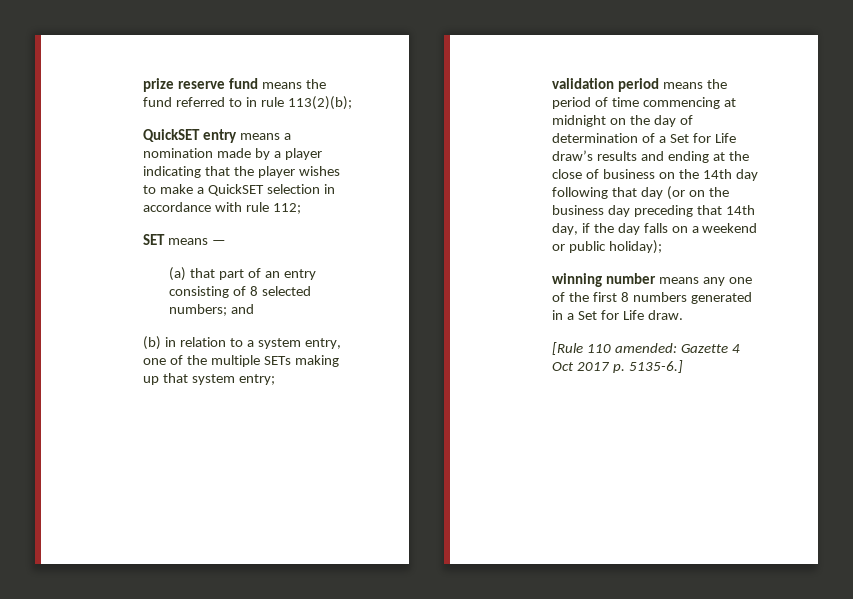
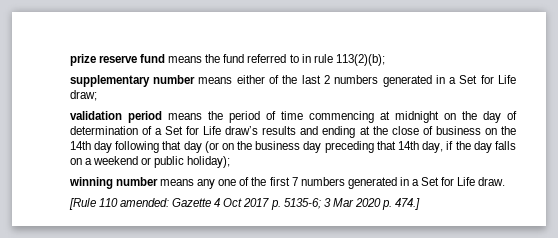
[143,129,291,143] [143,148,322,160] [143,166,340,178] [143,184,335,196] [143,202,301,214] [143,234,226,245] [169,267,316,281] [169,286,311,298] [169,304,254,316] [143,336,341,350] [143,355,339,367] [143,373,275,385] QuickSET entry means a nomination made by a player indicating that the player wishes to make a QuickSET selection in accordance with rule 112; // SET means — // (a) that part of an entry consisting of 8 selected numbers; and // (b) in relation to a system entry, one of the multiple SETs making up that system entry; -> [69,75,516,87] [69,90,97,101] supplementary number means either of the last 2 numbers generated in a Set for Life draw;
[620,292,629,302] 8 -> [291,177,298,186] 7
[628,360,683,373] 5135-6.] -> [283,198,421,210] 5135-6; 3 Mar 2020 p. 474.]

